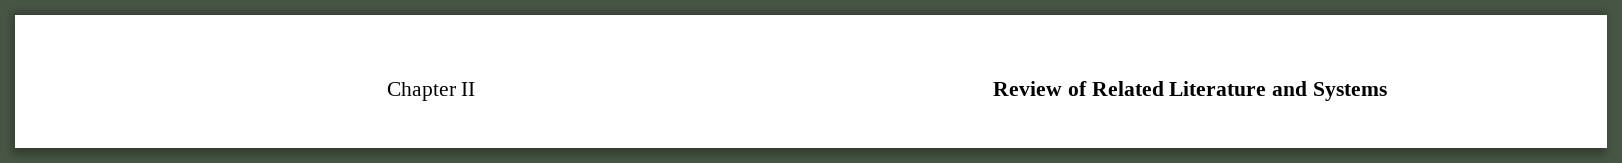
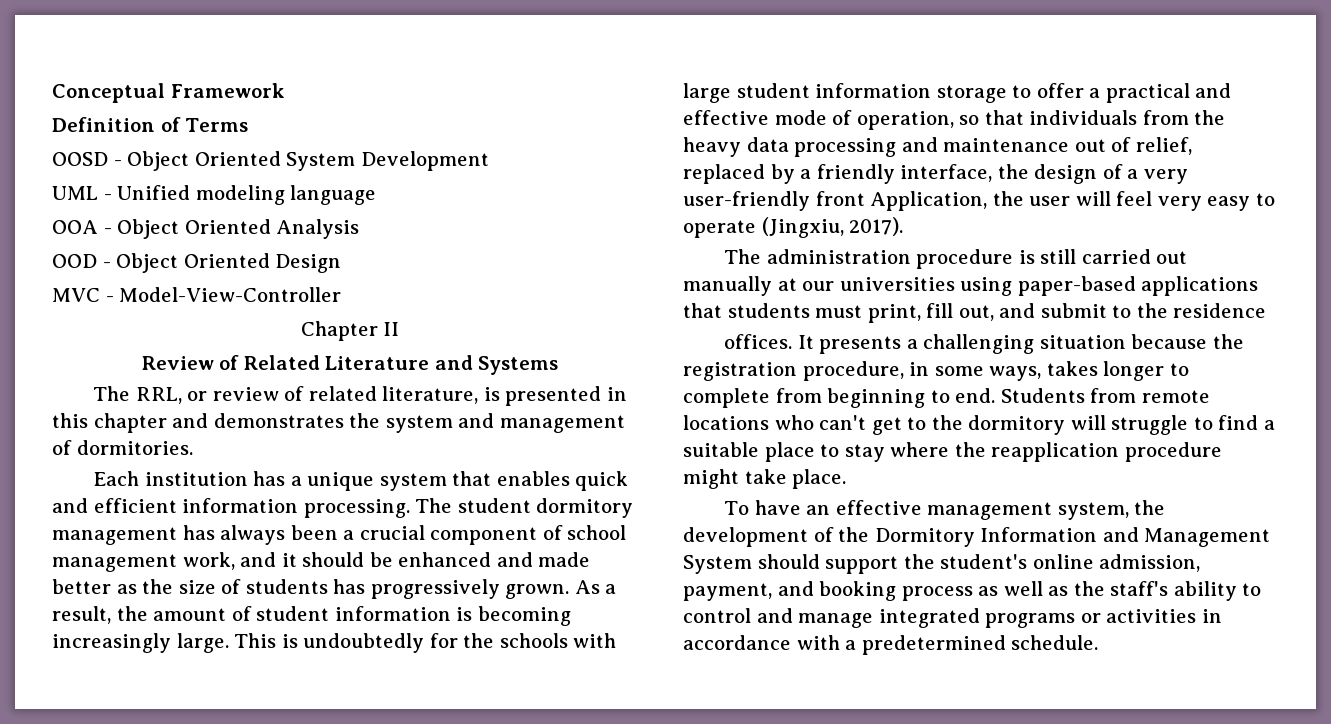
(386, 91) none -> [52,83,285,103] [52,117,249,132] [52,151,489,171] [52,185,377,205] [52,219,360,239] [52,253,342,273] [52,287,342,302] Conceptual Framework // Definition of Terms // OOSD - Object Oriented System Development // UML - Unified modeling language // OOA - Object Oriented Analysis // OOD - Object Oriented Design // MVC - Model-View-Controller //
(1388, 91) none -> [93,386,627,406] [52,413,625,433] [52,440,193,455] [93,471,629,491] [52,498,634,518] [52,525,627,545] [52,552,591,572] [52,579,617,599] [52,606,571,626] [52,633,617,653] [683,83,1232,103] [683,110,1226,130] [683,137,1192,157] [683,164,1188,184] [683,191,1275,211] [683,217,904,238] [724,249,1188,269] [683,276,1259,296] [683,303,1267,323] [724,334,1244,354] [683,361,1189,381] [683,388,1210,408] [683,415,1275,435] [683,442,1222,462] [683,469,847,489] [724,500,1166,520] [683,527,1271,547] [683,554,1201,574] [683,581,1262,601] [683,608,1222,628] [683,635,1099,655] // The RRL, or review of related literature, is presented in this chapter and demonstrates the system and management of dormitories. // Each institution has a unique system that enables quick and efficient information processing. The student dormitory management has always been a crucial component of school management work, and it should be enhanced and made better as the size of students has progressively grown. As a result, the amount of student information is becoming increasingly large. This is undoubtedly for the schools with large student information storage to offer a practical and effective mode of operation, so that individuals from the heavy data processing and maintenance out of relief, replaced by a friendly interface, the design of a very user-friendly front Application, the user will feel very easy to operate (Jingxiu, 2017). // The administration procedure is still carried out manually at our universities using paper-based applications that students must print, fill out, and submit to the residence // offices. It presents a challenging situation because the registration procedure, in some ways, takes longer to complete from beginning to end. Students from remote locations who can't get to the dormitory will struggle to find a suitable place to stay where the reapplication procedure might take place. // To have an effective management system, the development of the Dormitory Information and Management System should support the student's online admission, payment, and booking process as well as the staff's ability to control and manage integrated programs or activities in accordance with a predetermined schedule.

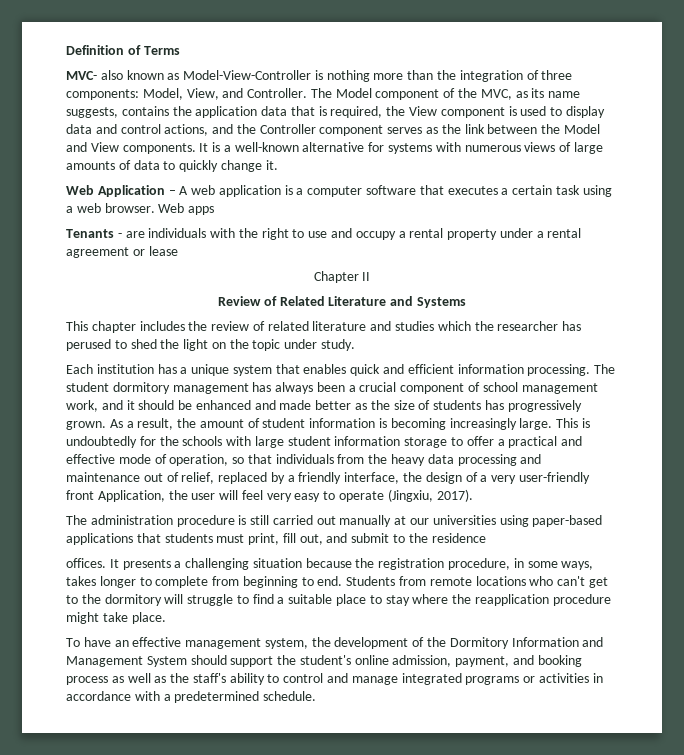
[52,83,285,103] Conceptual Framework // -> (66, 50) none
[52,151,489,171] [52,185,377,205] [52,219,360,239] [52,253,342,273] [52,287,342,302] OOSD - Object Oriented System Development // UML - Unified modeling language // OOA - Object Oriented Analysis // OOD - Object Oriented Design // MVC - Model-View-Controller -> [66,70,573,82] [66,88,581,100] [66,106,605,118] [66,124,600,136] [66,142,603,154] [66,160,278,172] [66,185,612,197] [66,203,215,215] [66,228,582,240] [66,246,178,258] MVC- also known as Model-View-Controller is nothing more than the integration of three components: Model, View, and Controller. The Model component of the MVC, as its name suggests, contains the application data that is required, the View component is used to display data and control actions, and the Controller component serves as the link between the Model and View components. It is a well-known alternative for systems with numerous views of large amounts of data to quickly change it. // Web Application – A web application is a computer software that executes a certain task using a web browser. Web apps // Tenants - are individuals with the right to use and occupy a rental property under a rental agreement or lease
[93,386,627,406] [52,413,625,433] [52,440,193,455] The RRL, or review of related literature, is presented in this chapter and demonstrates the system and management of dormitories. -> [66,321,582,333] [66,339,356,351] This chapter includes the review of related literature and studies which the researcher has perused to shed the light on the topic under study.

